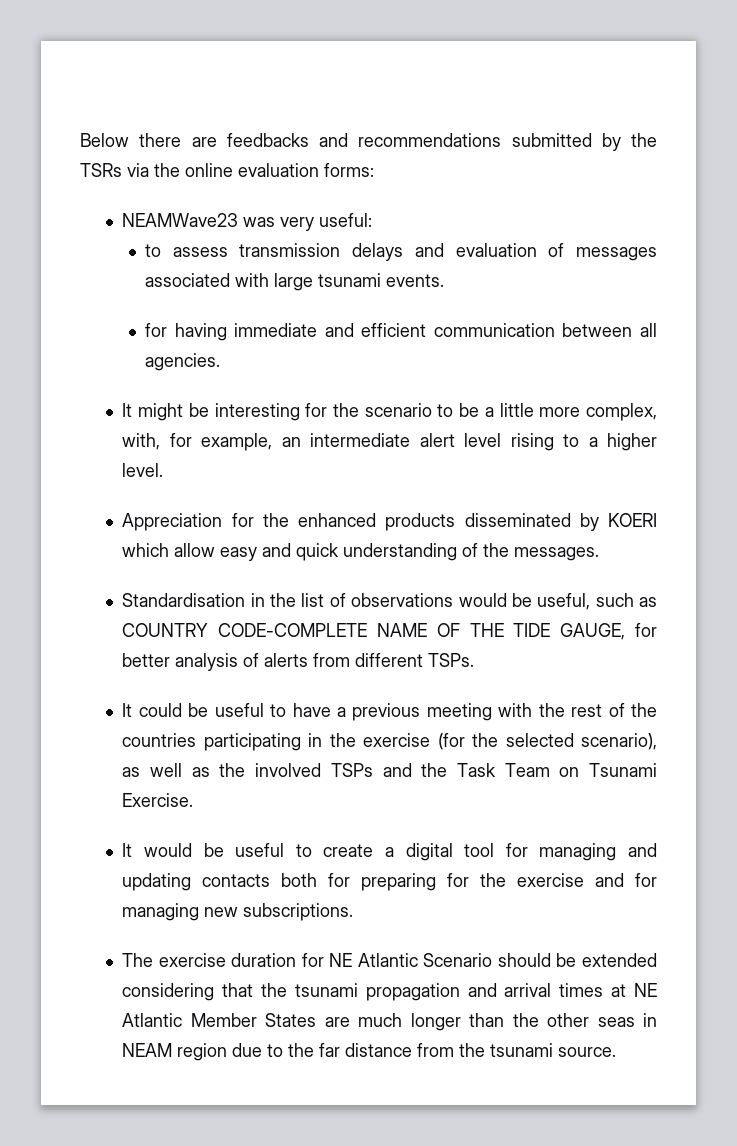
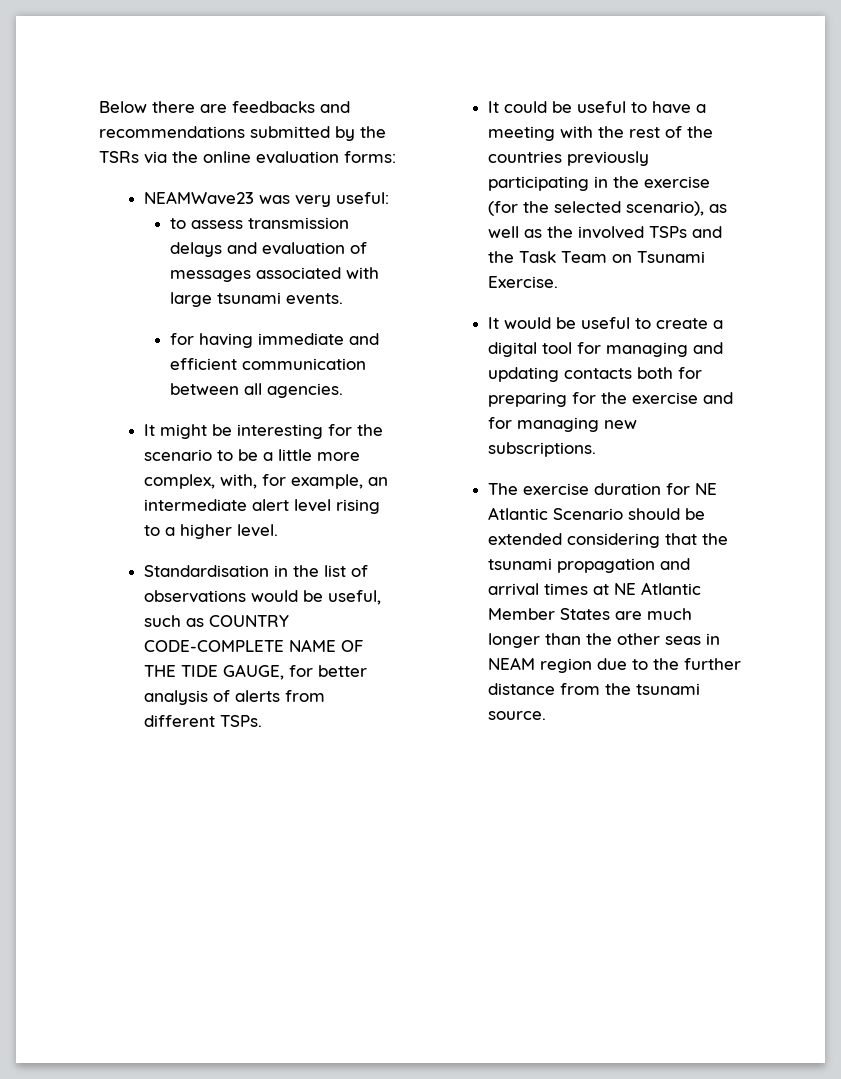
[122,513,657,531] [122,543,600,561] // Appreciation for the enhanced products disseminated by KOERI which allow easy and quick understanding of the messages. -> (278, 530) none
[352,703,421,721] previous -> (706, 108) none
(197, 740) none -> [566,151,649,166] previously
[319,1043,341,1057] far -> [683,658,741,670] further

